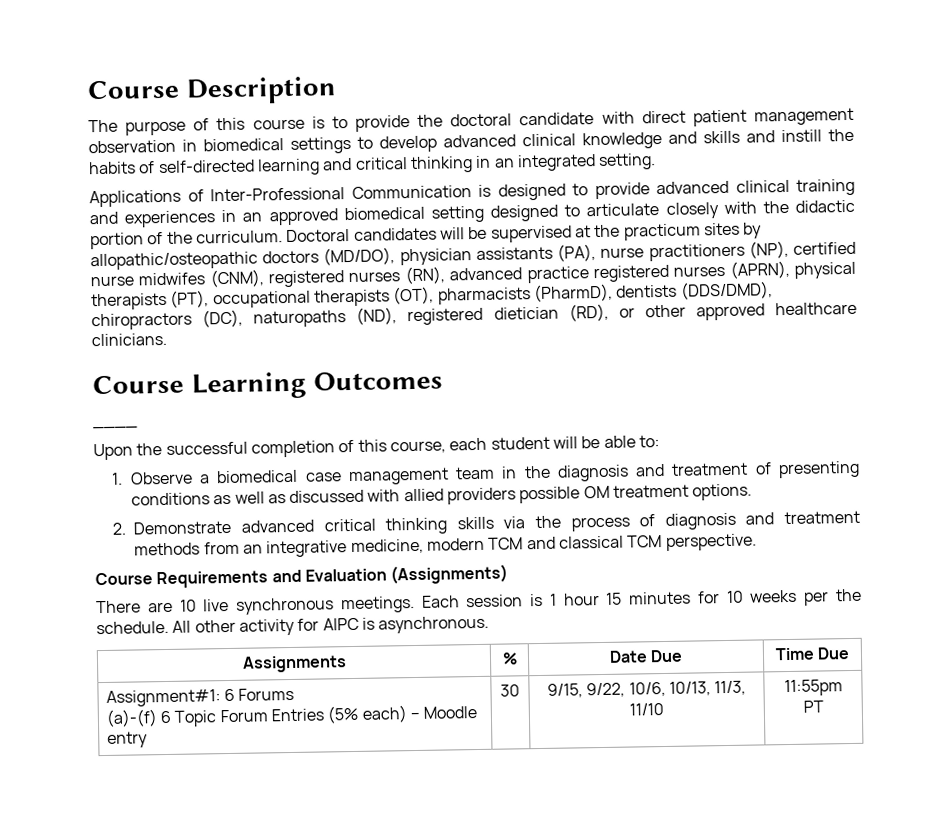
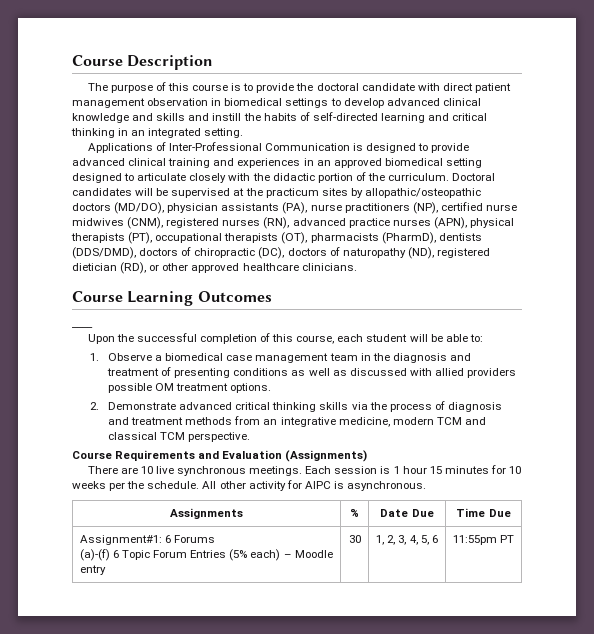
[138,272,206,286] midwifes -> [72,218,124,226] midwives
[592,260,790,283] registered nurses (APRN), -> [392,217,467,229] nurses (APN),
[91,309,347,331] chiropractors (DC), naturopaths -> [139,247,406,259] doctors of chiropractic (DC), doctors of naturopathy
[546,680,747,698] [629,703,664,716] 9/15, 9/22, 10/6, 10/13, 11/3, 11/10 -> [376,535,438,545] 1, 2, 3, 4, 5, 6

